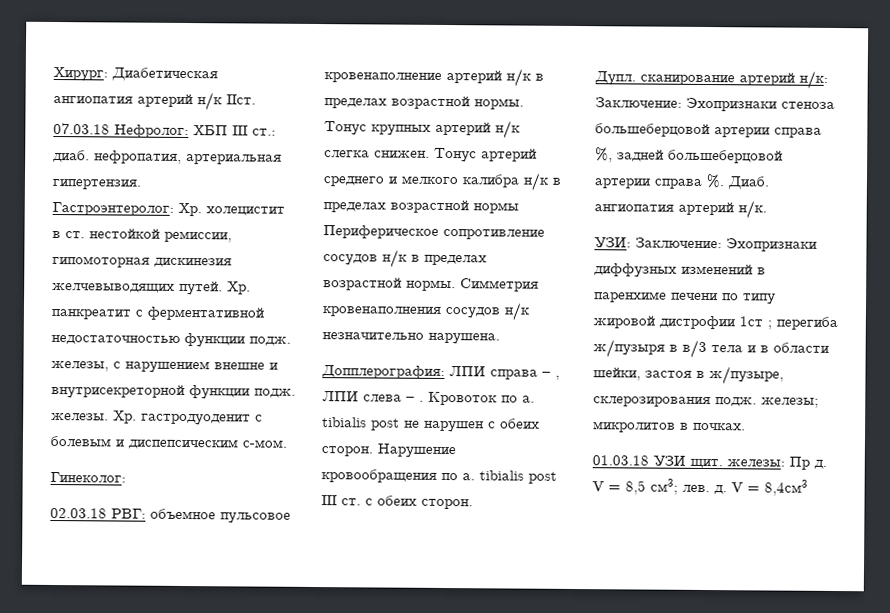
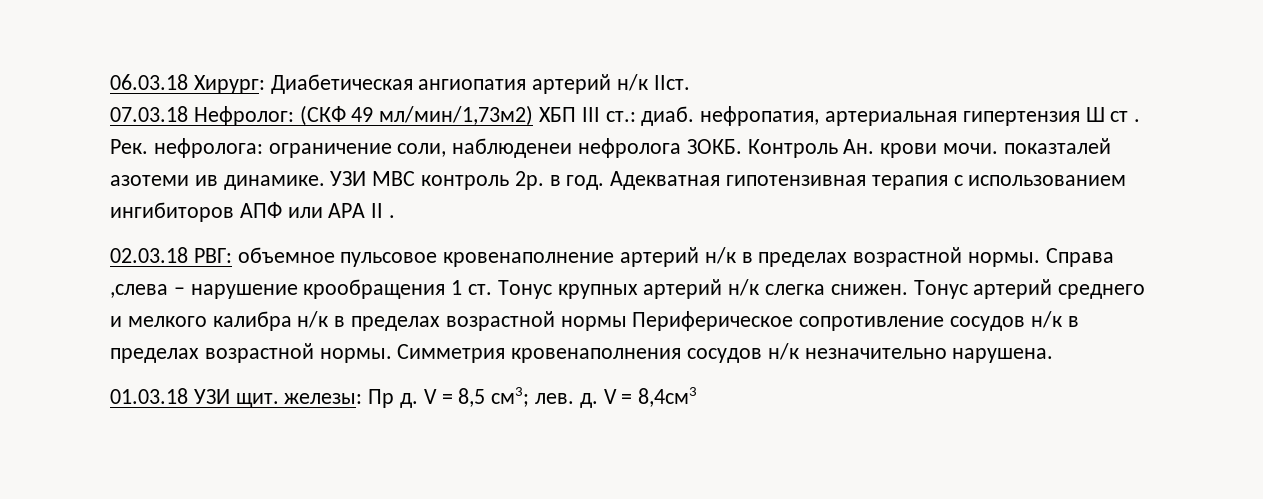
(53, 74) none -> [110,74,188,90] 06.03.18
(189, 131) none -> [299,105,534,126] (СКФ 49 мл/мин/1,73м2)
[52,178,141,190] [52,201,285,217] [52,228,232,243] [52,255,232,268] [52,280,251,296] [51,306,264,321] [51,333,291,348] [51,360,278,374] [51,383,296,400] [51,410,263,426] [50,435,287,450] [50,471,126,483] гипертензия. // Гастроэнтеролог: Хр. холецистит в ст. нестойкой ремиссии, гипомоторная дискинезия желчевыводящих путей. Хр. панкреатит с ферментативной недостаточностью функции подж. железы, с нарушением внешне и внутрисекреторной функции подж. железы. Хр. гастродуоденит с болевым и диспепсическим с-мом. // Гинеколог: -> [962,107,1141,126] [110,138,1111,158] [110,171,1127,190] [110,202,396,222] гипертензия Ш ст . Рек. нефролога: ограничение соли, наблюденеи нефролога ЗОКБ. Контроль Ан. крови мочи. показталей азотеми ив динамике. УЗИ МВС контроль 2р. в год. Адекватная гипотензивная терапия с использованием ингибиторов АПФ или АРА II .
(524, 104) none -> [1045,248,1114,267] [110,279,493,299] Справа ,слева – нарушение крообращения 1 ст.
[321,365,560,380] [322,391,535,406] [322,417,540,433] [321,443,456,459] [321,469,557,484] [321,495,473,510] [594,70,828,89] [595,97,835,112] [595,123,822,138] [595,147,783,164] [594,174,770,190] [594,200,767,219] [594,237,817,252] [594,263,766,278] [594,291,776,305] [593,315,838,331] [593,339,829,359] [593,366,784,385] [593,396,819,408] [593,421,746,433] // Допплерография: ЛПИ справа – , ЛПИ слева – . Кровоток по а. tibialis роst не нарушен с обеих сторон. Нарушение кровообращения по а. tibialis роst III ст. с обеих сторон. // Дупл. сканирование артерий н/к: Заключение: Эхопризнаки стеноза большеберцовой артерии справа %, задней большеберцовой артерии справа %. Диаб. ангиопатия артерий н/к. // УЗИ: Заключение: Эхопризнаки диффузных изменений в паренхиме печени по типу жировой дистрофии 1ст ; перегиба ж/пузыря в в/3 тела и в области шейки, застоя в ж/пузыре, склерозирования подж. железы; микролитов в почках. -> (1054, 355) none

